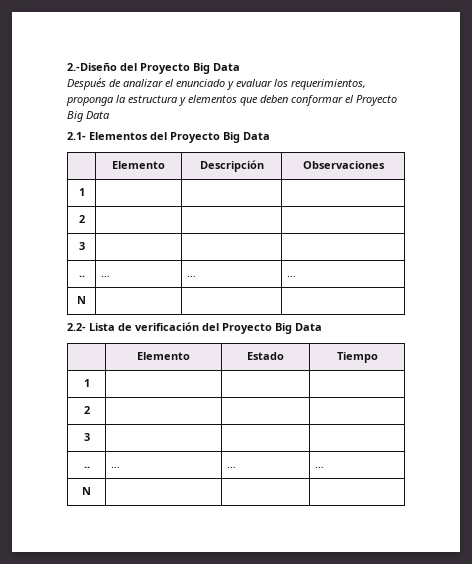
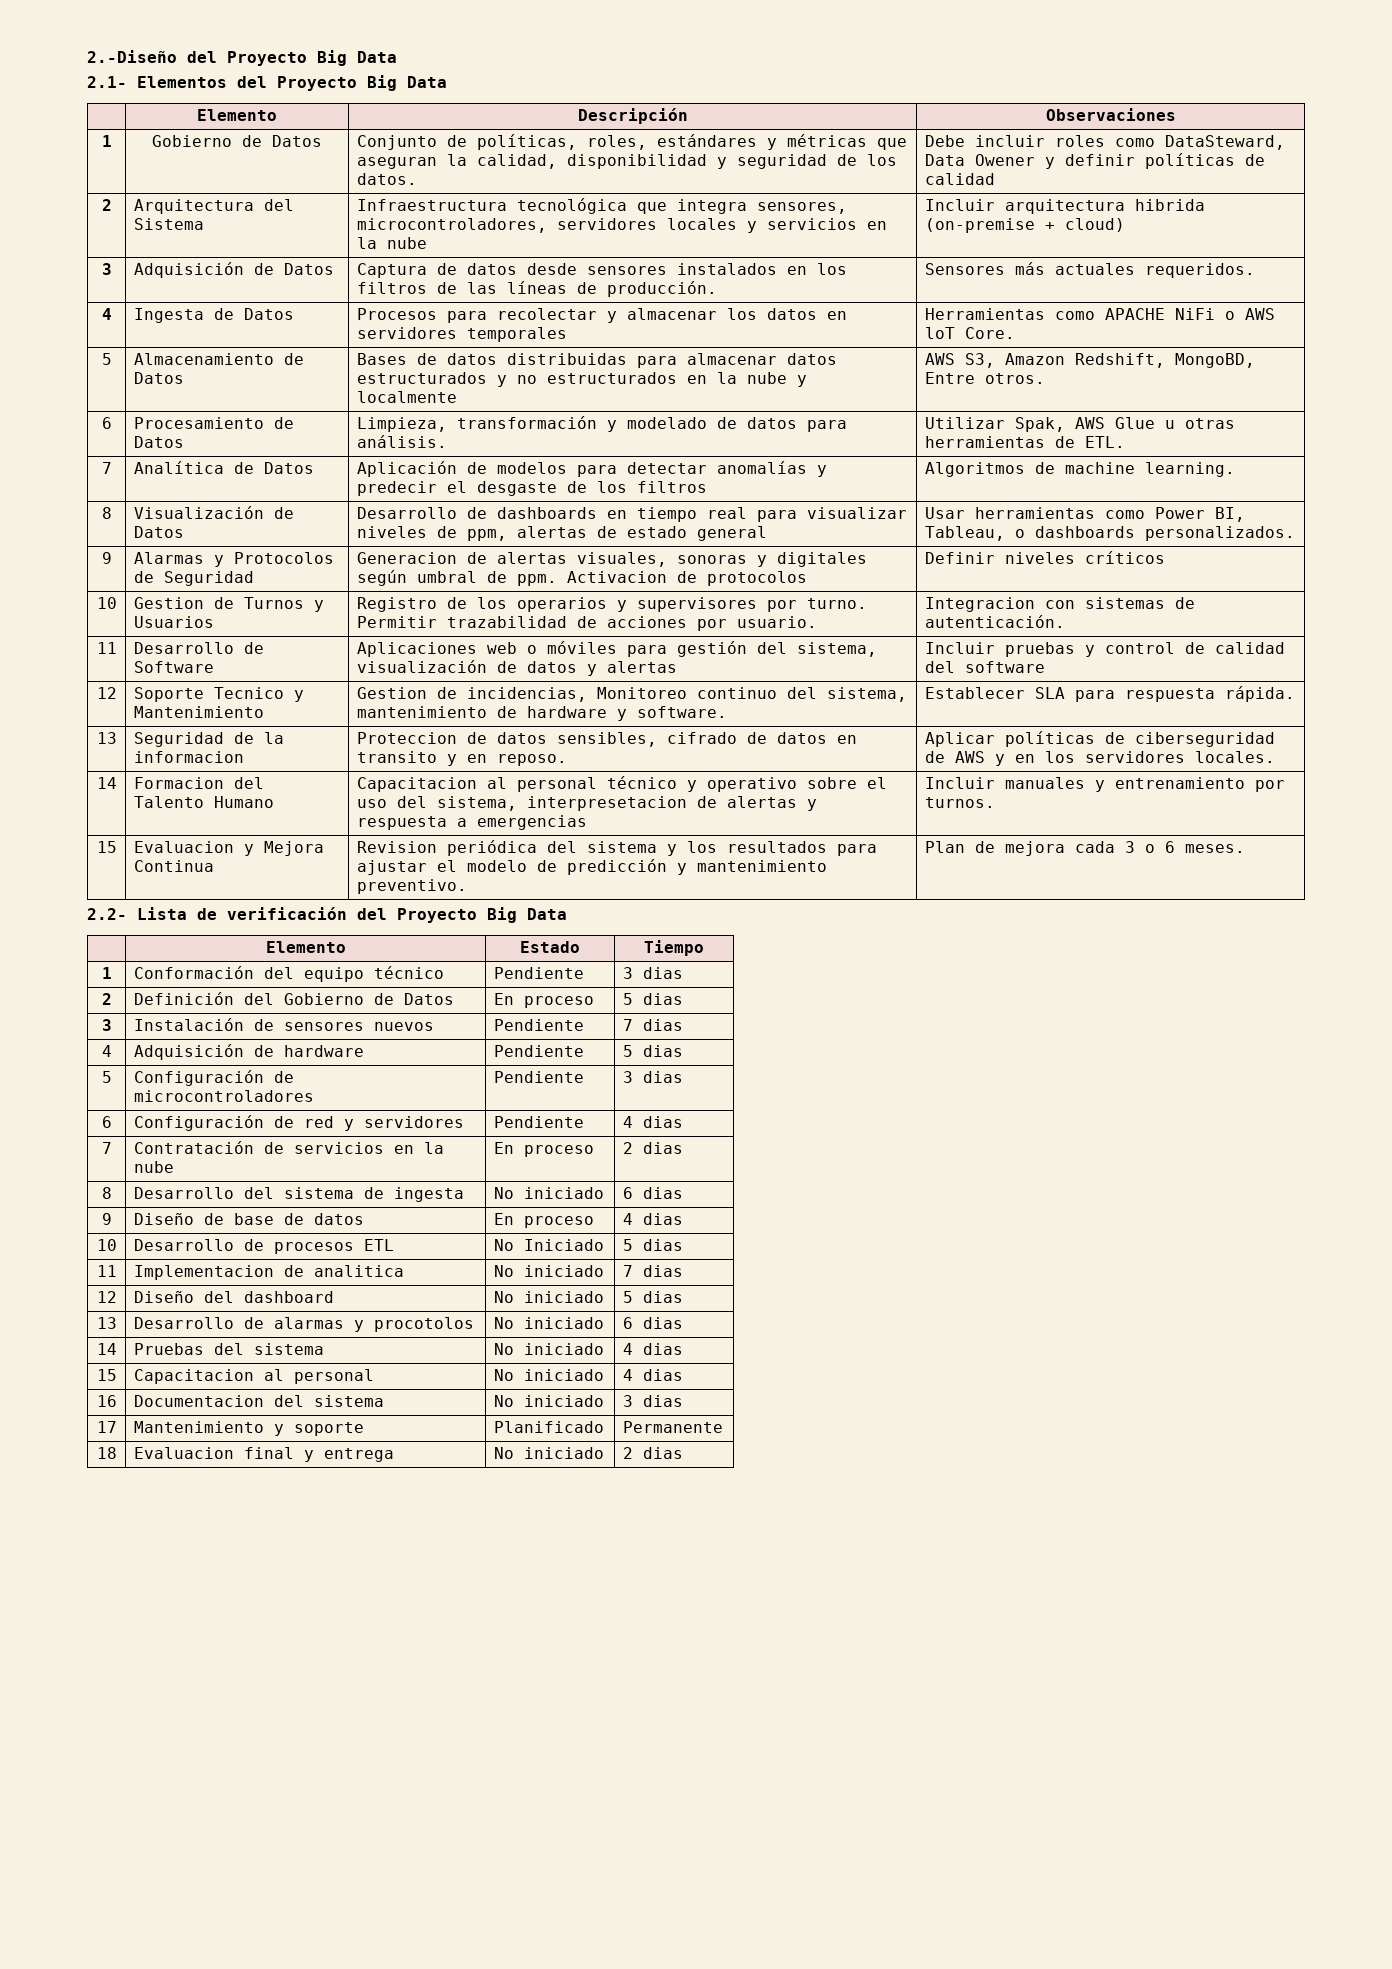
[67,78,366,90] [66,95,397,106] [67,111,110,122] // Después de analizar el enunciado y evaluar los requerimientos, proponga la estructura y elementos que deben conformar el Proyecto Big Data -> (397, 57) none
[78,215,85,223] [78,242,85,250] [78,275,85,277] [101,275,111,277] [187,275,197,277] [287,275,297,277] [77,296,86,304] | | // 2 | | | // 3 | | | // .. | … | … | … // N | | | -> [152,135,322,147] [356,134,907,150] [356,154,897,169] [356,173,417,185] [924,135,1285,150] [924,153,1265,169] [924,173,995,185] [101,199,112,211] [133,199,294,214] [133,218,204,230] [356,198,847,214] [356,218,887,233] [356,237,427,249] [924,199,1205,214] [924,218,1125,233] [101,263,112,275] [133,262,334,278] [356,263,847,278] [356,281,717,297] [924,262,1255,278] [101,308,112,320] [133,308,294,323] [356,308,847,323] [356,327,567,342] [924,308,1275,320] [924,327,1015,339] [101,353,112,365] [133,353,304,365] [133,372,184,384] [356,353,837,368] [356,372,807,387] [356,391,457,403] [924,353,1255,368] [924,372,1045,384] [101,417,112,429] [133,417,294,429] [133,436,184,448] [356,416,847,432] [356,435,447,448] [924,417,1235,432] [924,436,1125,448] [101,462,112,474] [133,461,314,474] [356,461,827,477] [356,481,707,496] [924,462,1235,477] [101,507,112,519] [133,506,294,519] [133,526,184,538] [356,507,907,522] [356,526,767,541] [924,507,1245,522] [924,526,1295,541] [101,552,112,564] [133,552,334,567] [133,571,254,586] [356,552,867,567] [356,570,807,586] [924,551,1165,564] [96,597,117,609] [133,597,324,612] [133,616,214,628] [356,597,867,612] [356,616,817,631] [924,597,1195,612] [924,615,1065,628] [96,642,117,654] [133,642,264,654] [133,661,214,673] [356,641,877,657] [356,660,677,676] [924,642,1285,657] [924,661,1045,673] [96,687,117,699] [133,687,304,702] [133,706,264,718] [356,687,907,702] [356,706,727,721] [924,686,1295,702] [96,732,117,744] [133,732,284,747] [133,751,244,763] [356,732,857,747] [356,751,567,766] [924,731,1275,747] [924,751,1275,766] [96,777,117,789] [133,777,264,789] [133,796,274,808] [356,776,887,792] [356,796,817,811] [356,815,587,830] [924,777,1285,792] [924,797,995,808] [96,841,117,853] [133,841,324,856] [133,860,214,872] [356,840,877,856] [356,859,827,875] [356,879,467,894] [924,841,1245,856] Gobierno de Datos | Conjunto de políticas, roles, estándares y métricas que aseguran la calidad, disponibilidad y seguridad de los datos. | Debe incluir roles como DataSteward, Data Owener y definir políticas de calidad // 2 | Arquitectura del Sistema | Infraestructura tecnológica que integra sensores, microcontroladores, servidores locales y servicios en la nube | Incluir arquitectura hibrida (on-premise + cloud) // 3 | Adquisición de Datos | Captura de datos desde sensores instalados en los filtros de las líneas de producción. | Sensores más actuales requeridos. // 4 | Ingesta de Datos | Procesos para recolectar y almacenar los datos en servidores temporales | Herramientas como APACHE NiFi o AWS loT Core. // 5 | Almacenamiento de Datos | Bases de datos distribuidas para almacenar datos estructurados y no estructurados en la nube y localmente | AWS S3, Amazon Redshift, MongoBD, Entre otros. // 6 | Procesamiento de Datos | Limpieza, transformación y modelado de datos para análisis. | Utilizar Spak, AWS Glue u otras herramientas de ETL. // 7 | Analítica de Datos | Aplicación de modelos para detectar anomalías y predecir el desgaste de los filtros | Algoritmos de machine learning. // 8 | Visualización de Datos | Desarrollo de dashboards en tiempo real para visualizar niveles de ppm, alertas de estado general | Usar herramientas como Power BI, Tableau, o dashboards personalizados. // 9 | Alarmas y Protocolos de Seguridad | Generacion de alertas visuales, sonoras y digitales según umbral de ppm. Activacion de protocolos | Definir niveles críticos // 10 | Gestion de Turnos y Usuarios | Registro de los operarios y supervisores por turno. Permitir trazabilidad de acciones por usuario. | Integracion con sistemas de autenticación. // 11 | Desarrollo de Software | Aplicaciones web o móviles para gestión del sistema, visualización de datos y alertas | Incluir pruebas y control de calidad del software // 12 | Soporte Tecnico y Mantenimiento | Gestion de incidencias, Monitoreo continuo del sistema, mantenimiento de hardware y software. | Establecer SLA para respuesta rápida. // 13 | Seguridad de la informacion | Proteccion de datos sensibles, cifrado de datos en transito y en reposo. | Aplicar políticas de ciberseguridad de AWS y en los servidores locales. // 14 | Formacion del Talento Humano | Capacitacion al personal técnico y operativo sobre el uso del sistema, interpresetacion de alertas y respuesta a emergencias | Incluir manuales y entrenamiento por turnos. // 15 | Evaluacion y Mejora Continua | Revision periódica del sistema y los resultados para ajustar el modelo de predicción y mantenimiento preventivo. | Plan de mejora cada 3 o 6 meses.
[83,406,90,414] [83,433,90,441] [83,466,90,468] [111,466,121,468] [227,466,237,468] [315,466,325,468] [82,487,91,495] | | // 2 | | | // 3 | | | // .. | … | … | … // N | | | -> [133,966,444,982] [493,967,584,979] [622,967,683,979] [101,993,112,1005] [133,992,454,1005] [493,993,594,1008] [622,993,683,1005] [101,1019,112,1031] [133,1018,434,1031] [493,1019,584,1031] [622,1019,683,1031] [101,1045,112,1057] [133,1044,364,1060] [493,1045,584,1057] [622,1045,683,1057] [101,1071,112,1083] [133,1070,294,1086] [133,1090,314,1102] [493,1071,584,1083] [622,1071,683,1083] [101,1116,112,1128] [133,1115,464,1131] [493,1116,584,1128] [622,1116,683,1128] [101,1142,112,1154] [133,1141,444,1154] [133,1161,174,1173] [493,1142,594,1157] [622,1142,683,1154] [101,1187,112,1199] [133,1187,464,1202] [493,1187,604,1199] [622,1187,683,1199] [101,1213,112,1225] [133,1213,364,1225] [493,1213,594,1228] [622,1213,683,1225] [96,1239,117,1251] [133,1239,394,1254] [493,1239,604,1251] [622,1239,683,1251] [96,1265,117,1277] [133,1265,404,1280] [493,1265,604,1277] [622,1265,683,1277] [96,1291,117,1303] [133,1291,334,1303] [493,1291,604,1303] [622,1291,683,1303] [96,1317,117,1329] [133,1317,474,1332] [493,1317,604,1329] [622,1317,683,1329] [96,1343,117,1355] [133,1343,324,1355] [493,1343,604,1355] [622,1343,683,1355] [96,1369,117,1381] [133,1369,374,1384] [493,1369,604,1381] [622,1369,683,1381] [96,1395,117,1407] [133,1395,384,1407] [493,1395,604,1407] [622,1395,683,1407] [96,1421,117,1433] [133,1421,364,1436] [493,1421,604,1433] [622,1421,723,1433] [96,1447,117,1459] [133,1447,394,1462] [493,1447,604,1459] [622,1447,683,1459] Conformación del equipo técnico | Pendiente | 3 dias // 2 | Definición del Gobierno de Datos | En proceso | 5 dias // 3 | Instalación de sensores nuevos | Pendiente | 7 dias // 4 | Adquisición de hardware | Pendiente | 5 dias // 5 | Configuración de microcontroladores | Pendiente | 3 dias // 6 | Configuración de red y servidores | Pendiente | 4 dias // 7 | Contratación de servicios en la nube | En proceso | 2 dias // 8 | Desarrollo del sistema de ingesta | No iniciado | 6 dias // 9 | Diseño de base de datos | En proceso | 4 dias // 10 | Desarrollo de procesos ETL | No Iniciado | 5 dias // 11 | Implementacion de analitica | No iniciado | 7 dias // 12 | Diseño del dashboard | No iniciado | 5 dias // 13 | Desarrollo de alarmas y procotolos | No iniciado | 6 dias // 14 | Pruebas del sistema | No iniciado | 4 dias // 15 | Capacitacion al personal | No iniciado | 4 dias // 16 | Documentacion del sistema | No iniciado | 3 dias // 17 | Mantenimiento y soporte | Planificado | Permanente // 18 | Evaluacion final y entrega | No iniciado | 2 dias

